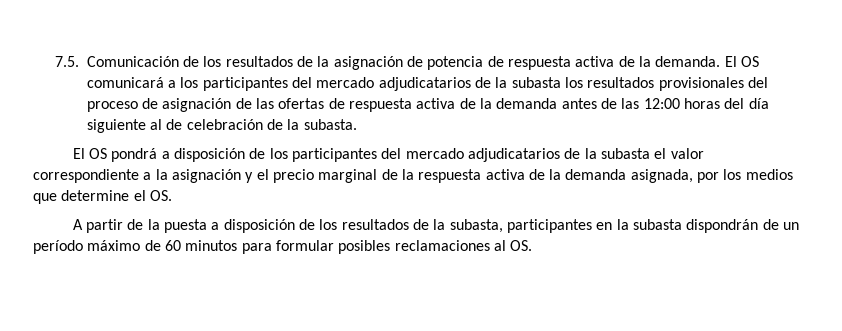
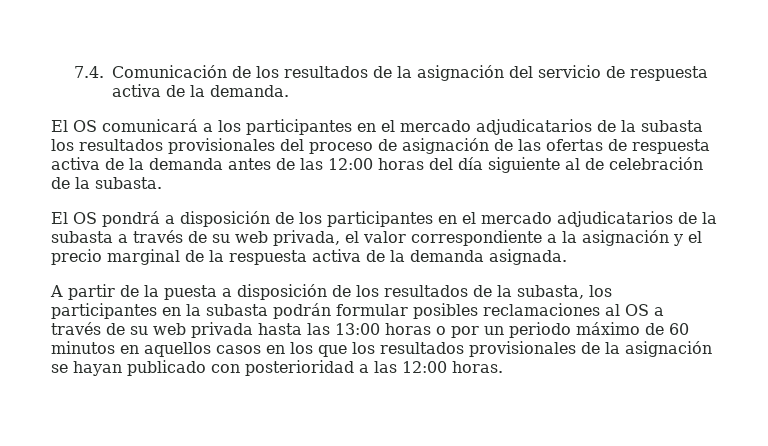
[54,56,79,67] 7.5. -> [74,66,105,78] 7.4.
[407,56,484,70] de potencia -> [509,65,602,78] del servicio
(721, 61) none -> (290, 91) //
[292,77,313,88] del -> [357,120,395,132] en el
[381,148,650,162] del mercado adjudicatarios de la subasta -> [438,211,717,227] [51,230,340,246] en el mercado adjudicatarios de la subasta a través de su web privada,
[630,169,793,183] [33,190,172,204] asignada, por los medios que determine el OS. -> [489,249,567,265] asignada.
(503, 226) none -> [589,285,612,297] los
[686,219,799,233] [33,240,533,254] dispondrán de un período máximo de 60 minutos para formular posibles reclamaciones al OS. -> [273,303,664,319] [51,322,689,338] [51,341,712,357] [51,360,503,376] podrán formular posibles reclamaciones al OS a través de su web privada hasta las 13:00 horas o por un periodo máximo de 60 minutos en aquellos casos en los que los resultados provisionales de la asignación se hayan publicado con posterioridad a las 12:00 horas.

